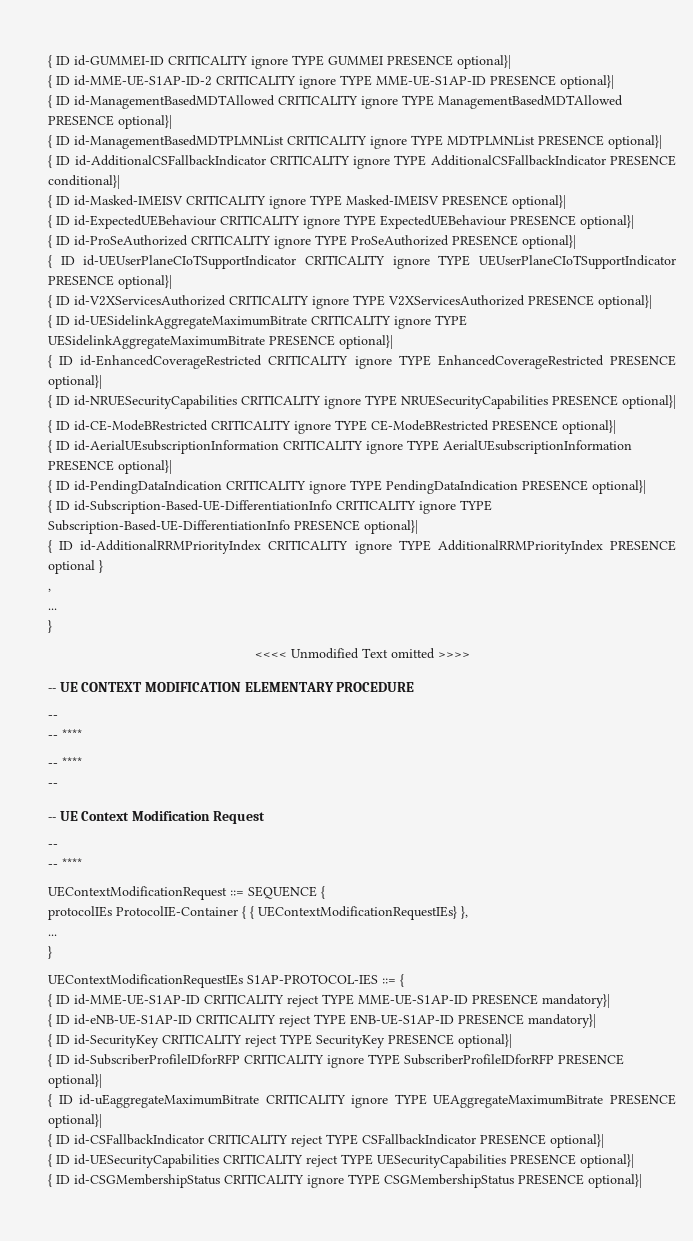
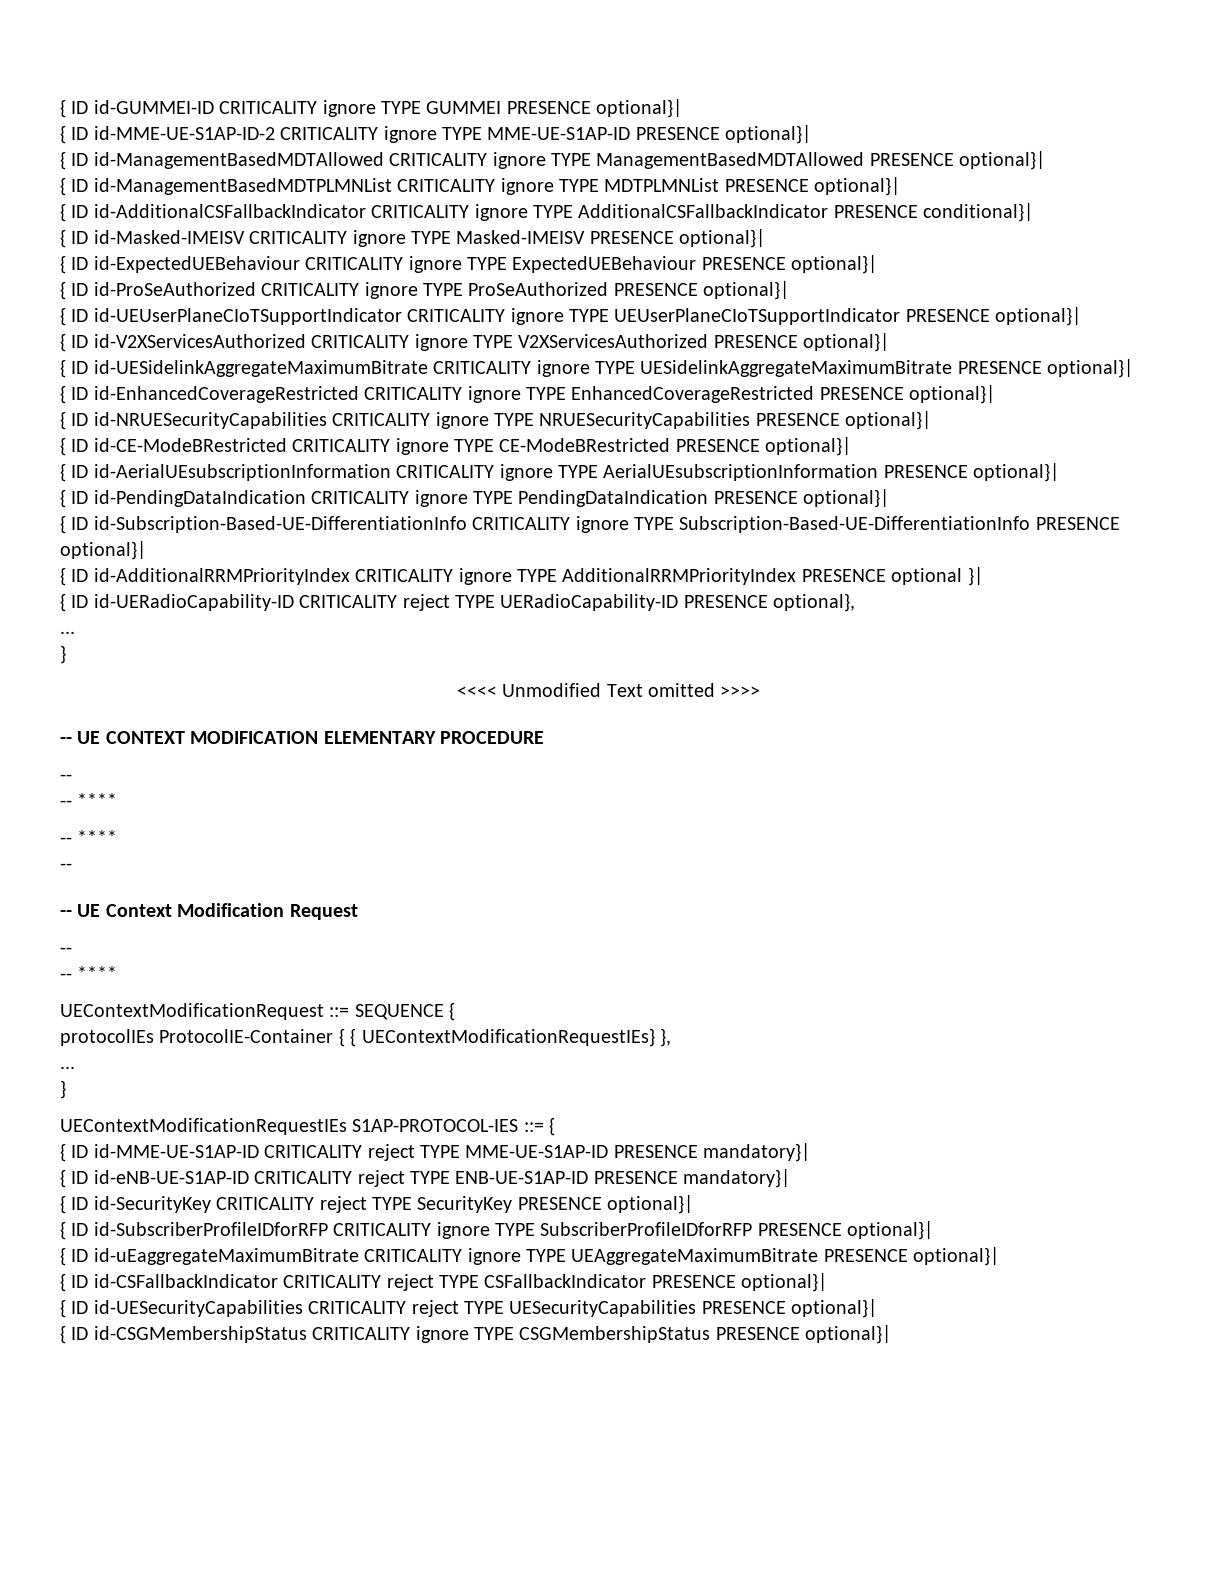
[99,560,103,573] [48,588,51,592] } // , -> [967,567,983,586] [60,593,856,612] }| // { ID id-UERadioCapability-ID CRITICALITY reject TYPE UERadioCapability-ID PRESENCE optional},

